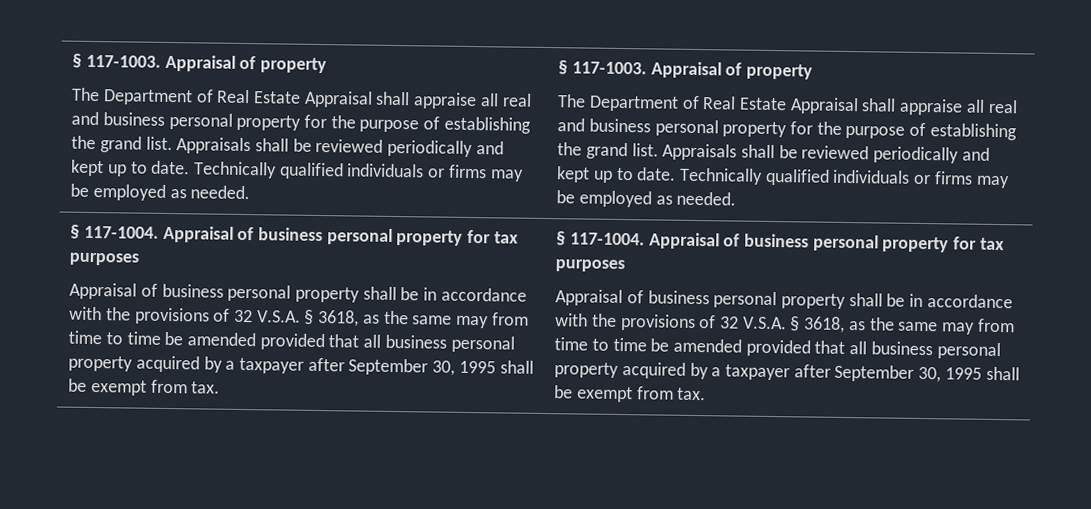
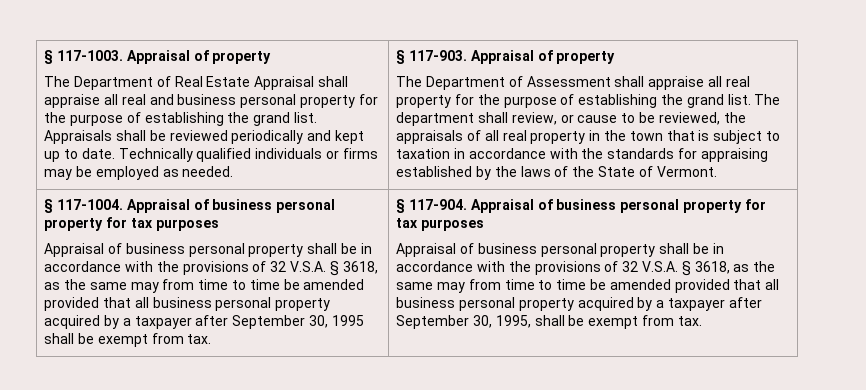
[571,61,814,80] [557,94,1018,116] [557,118,1017,141] [557,142,990,164] [556,166,1010,189] [556,190,737,208] 117-1003. Appraisal of property // The Department of Real Estate Appraisal shall appraise all real and business personal property for the purpose of establishing the grand list. Appraisals shall be reviewed periodically and kept up to date. Technically qualified individuals or firms may be employed as needed. -> [409,50,616,64] [396,76,750,90] [396,94,781,108] [396,112,746,126] [396,130,780,144] [396,148,768,162] [396,166,717,180] 117-903. Appraisal of property // The Department of Assessment shall appraise all real property for the purpose of establishing the grand list. The department shall review, or cause to be reviewed, the appraisals of all real property in the town that is subject to taxation in accordance with the standards for appraising established by the laws of the State of Vermont.
[569,232,645,246] 117-1004. -> [409,199,468,210] 117-904.
[944,367,982,380] 1995 -> [495,315,531,328] 1995,

